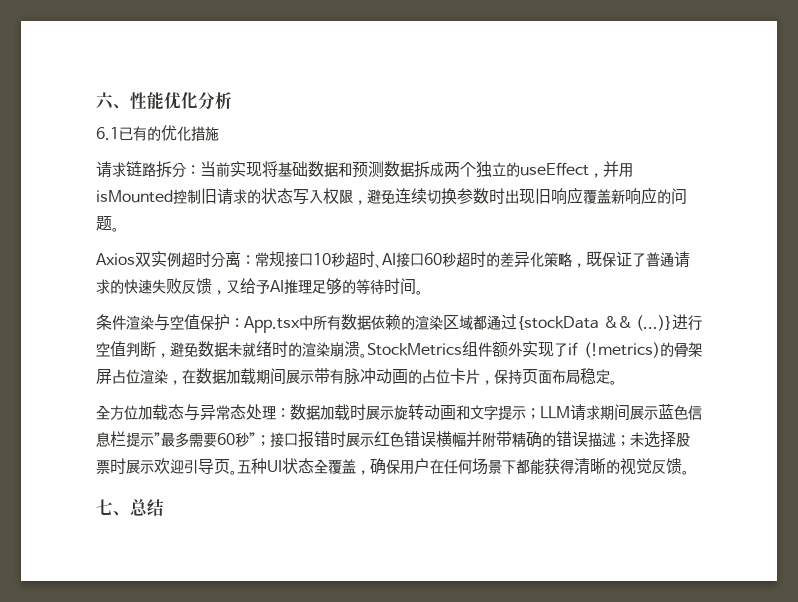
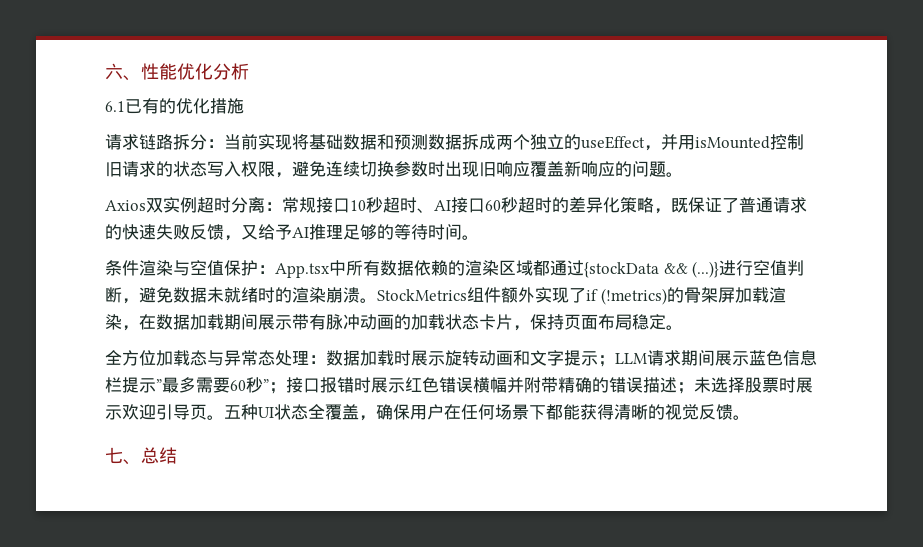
[112,369,140,384] 占位 -> [734,287,769,303] 加载
[422,369,450,384] 占位 -> [411,314,479,330] 加载状态

